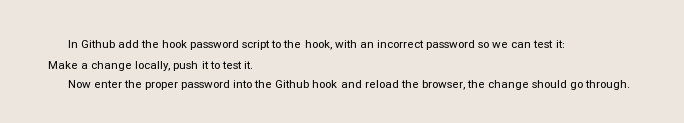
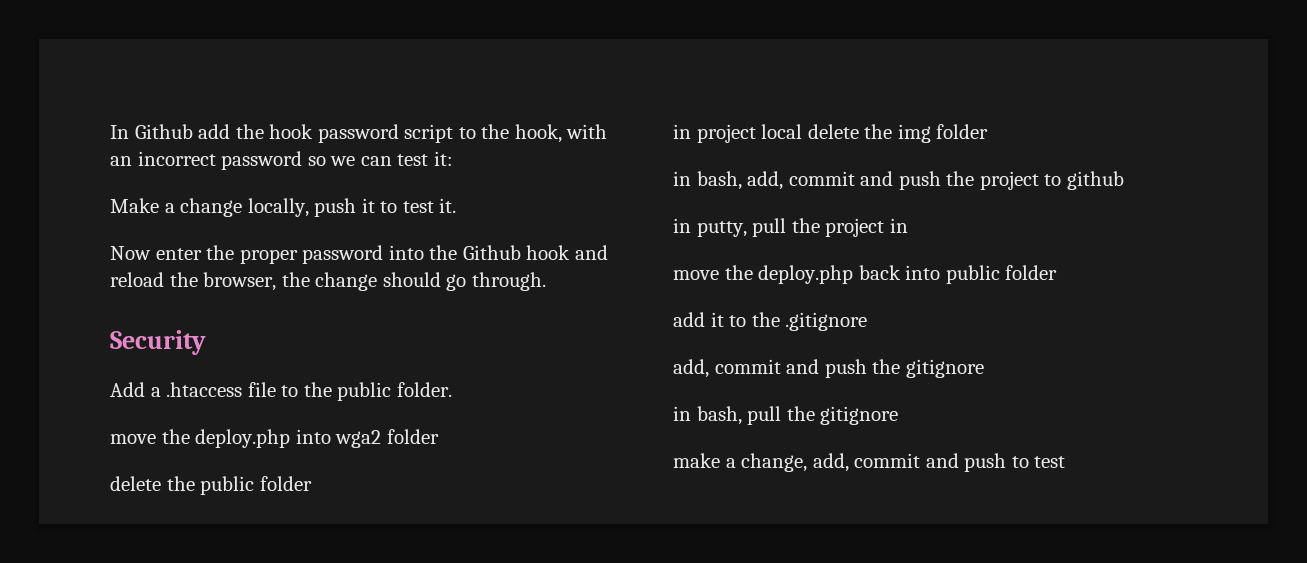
(631, 85) none -> [110,330,206,355] [110,382,452,401] [110,429,439,448] [110,476,312,495] [673,124,989,143] [673,171,1124,190] [673,218,908,237] [673,265,1058,284] [673,312,868,331] [673,359,984,378] [673,406,899,425] [673,453,1066,472] // Security // Add a .htaccess file to the public folder. // move the deploy.php into wga2 folder // delete the public folder // in project local delete the img folder // in bash, add, commit and push the project to github // in putty, pull the project in // move the deploy.php back into public folder // add it to the .gitignore // add, commit and push the gitignore // in bash, pull the gitignore // make a change, add, commit and push to test

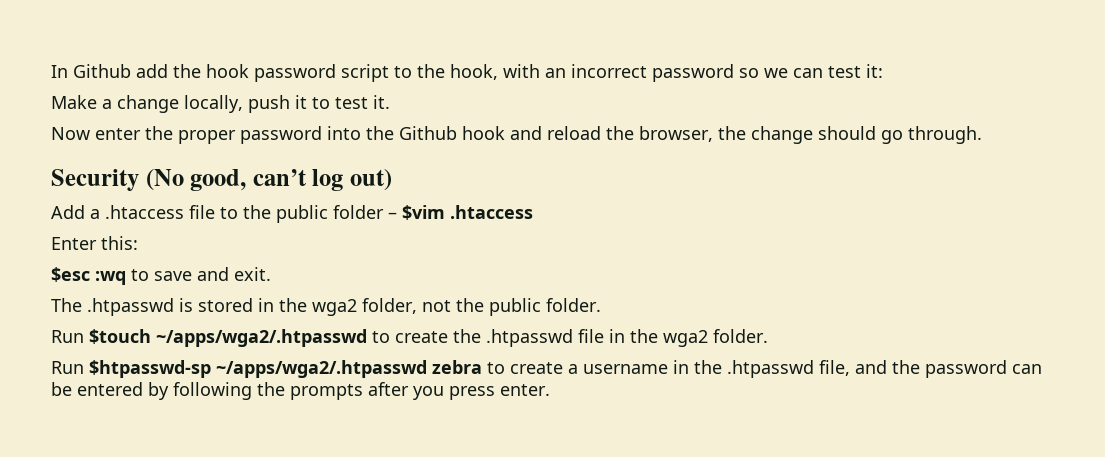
(206, 342) none -> [145,169,393,191] (No good, can’t log out)
[396,382,452,397] [110,429,439,448] [110,476,312,495] [673,124,989,143] [673,171,1124,190] [673,218,908,237] [673,265,1058,284] [673,312,868,331] [673,359,984,378] [673,406,899,425] [673,453,1066,472] folder. // move the deploy.php into wga2 folder // delete the public folder // in project local delete the img folder // in bash, add, commit and push the project to github // in putty, pull the project in // move the deploy.php back into public folder // add it to the .gitignore // add, commit and push the gitignore // in bash, pull the gitignore // make a change, add, commit and push to test -> [333,205,533,220] [51,236,138,250] [51,267,271,285] [51,298,601,316] [51,329,768,347] [51,360,1042,378] [51,382,550,400] folder – $vim .htaccess // Enter this: // $esc :wq to save and exit. // The .htpasswd is stored in the wga2 folder, not the public folder. // Run $touch ~/apps/wga2/.htpasswd to create the .htpasswd file in the wga2 folder. // Run $htpasswd-sp ~/apps/wga2/.htpasswd zebra to create a username in the .htpasswd file, and the password can be entered by following the prompts after you press enter.

